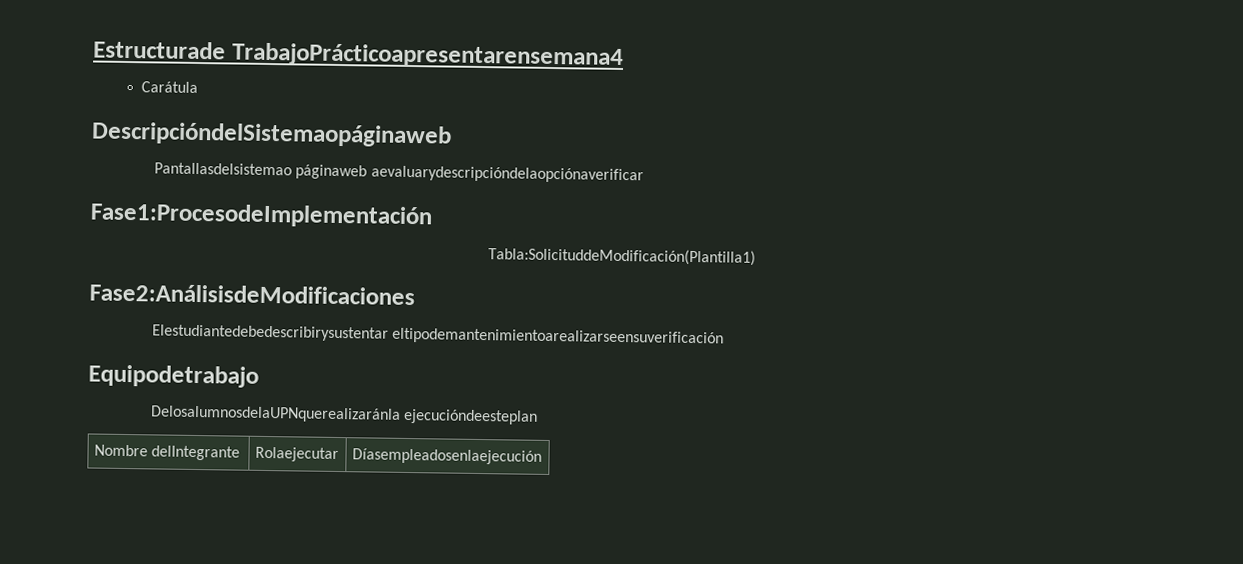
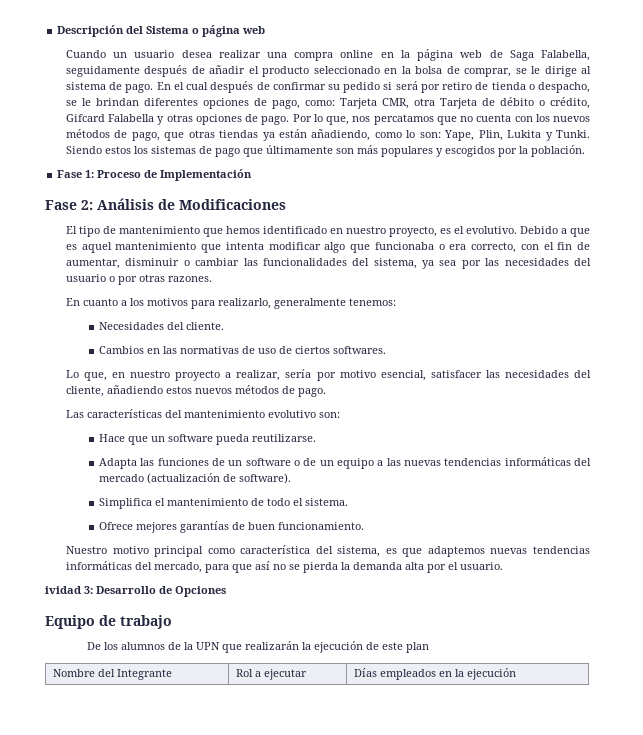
[93,40,624,70] [141,81,199,94] [91,121,452,148] [154,162,644,184] [90,202,433,229] [488,247,756,266] [89,283,415,306] [152,324,725,347] [88,364,259,388] [151,405,539,425] [93,444,241,461] [254,446,339,463] [351,448,542,465] Estructurade TrabajoPrácticoapresentarensemana4 // Carátula // DescripcióndelSistemaopáginaweb // Pantallasdelsistemao páginaweb aevaluarydescripcióndelaopciónaverificar // Fase1:ProcesodeImplementación // Tabla:SolicituddeModificación(Plantilla1) // Fase2:AnálisisdeModificaciones // Elestudiantedebedescribirysustentar eltipodemantenimientoarealizarseensuverificación // Equipodetrabajo // DelosalumnosdelaUPNquerealizaránla ejecucióndeesteplan // Nombre delIntegrante | Rolaejecutar | Díasempleadosenlaejecución -> [57,25,266,37] [65,49,591,61] [65,65,591,77] [65,81,591,93] [65,97,591,109] [65,114,590,125] [65,129,590,141] [65,145,585,157] [57,169,253,181] [45,198,286,210] [65,226,591,237] [65,242,590,253] [65,258,591,269] [65,274,212,285] [65,298,396,309] [99,322,225,330] [99,346,387,354] [65,369,591,381] [65,385,326,397] [65,409,340,418] [99,434,317,445] [99,457,592,469] [99,473,292,484] [99,498,349,509] [99,521,365,533] [65,545,590,557] [65,561,503,573] [45,586,226,597] [45,615,172,629] [86,641,429,653] [52,669,172,680] [235,669,307,680] [353,668,516,680] Descripción del Sistema o página web // Cuando un usuario desea realizar una compra online en la página web de Saga Falabella, seguidamente después de añadir el producto seleccionado en la bolsa de comprar, se le dirige al sistema de pago. En el cual después de confirmar su pedido si será por retiro de tienda o despacho, se le brindan diferentes opciones de pago, como: Tarjeta CMR, otra Tarjeta de débito o crédito, Gifcard Falabella y otras opciones de pago. Por lo que, nos percatamos que no cuenta con los nuevos métodos de pago, que otras tiendas ya están añadiendo, como lo son: Yape, Plin, Lukita y Tunki. Siendo estos los sistemas de pago que últimamente son más populares y escogidos por la población. // Fase 1: Proceso de Implementación // Fase 2: Análisis de Modificaciones // El tipo de mantenimiento que hemos identificado en nuestro proyecto, es el evolutivo. Debido a que es aquel mantenimiento que intenta modificar algo que funcionaba o era correcto, con el fin de aumentar, disminuir o cambiar las funcionalidades del sistema, ya sea por las necesidades del usuario o por otras razones. // En cuanto a los motivos para realizarlo, generalmente tenemos: // Necesidades del cliente. // Cambios en las normativas de uso de ciertos softwares. // Lo que, en nuestro proyecto a realizar, sería por motivo esencial, satisfacer las necesidades del cliente, añadiendo estos nuevos métodos de pago. // Las características del mantenimiento evolutivo son: // Hace que un software pueda reutilizarse. // Adapta las funciones de un software o de un equipo a las nuevas tendencias informáticas del mercado (actualización de software). // Simplifica el mantenimiento de todo el sistema. // Ofrece mejores garantías de buen funcionamiento. // Nuestro motivo principal como característica del sistema, es que adaptemos nuevas tendencias informáticas del mercado, para que así no se pierda la demanda alta por el usuario. // ividad 3: Desarrollo de Opciones // Equipo de trabajo // De los alumnos de la UPN que realizarán la ejecución de este plan // Nombre del Integrante | Rol a ejecutar | Días empleados en la ejecución

